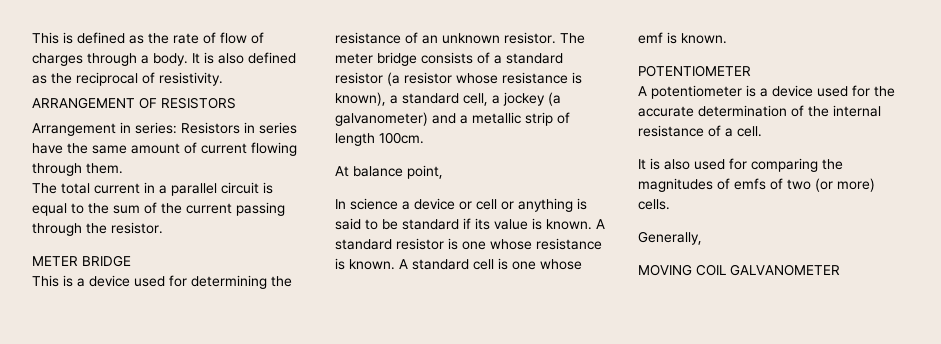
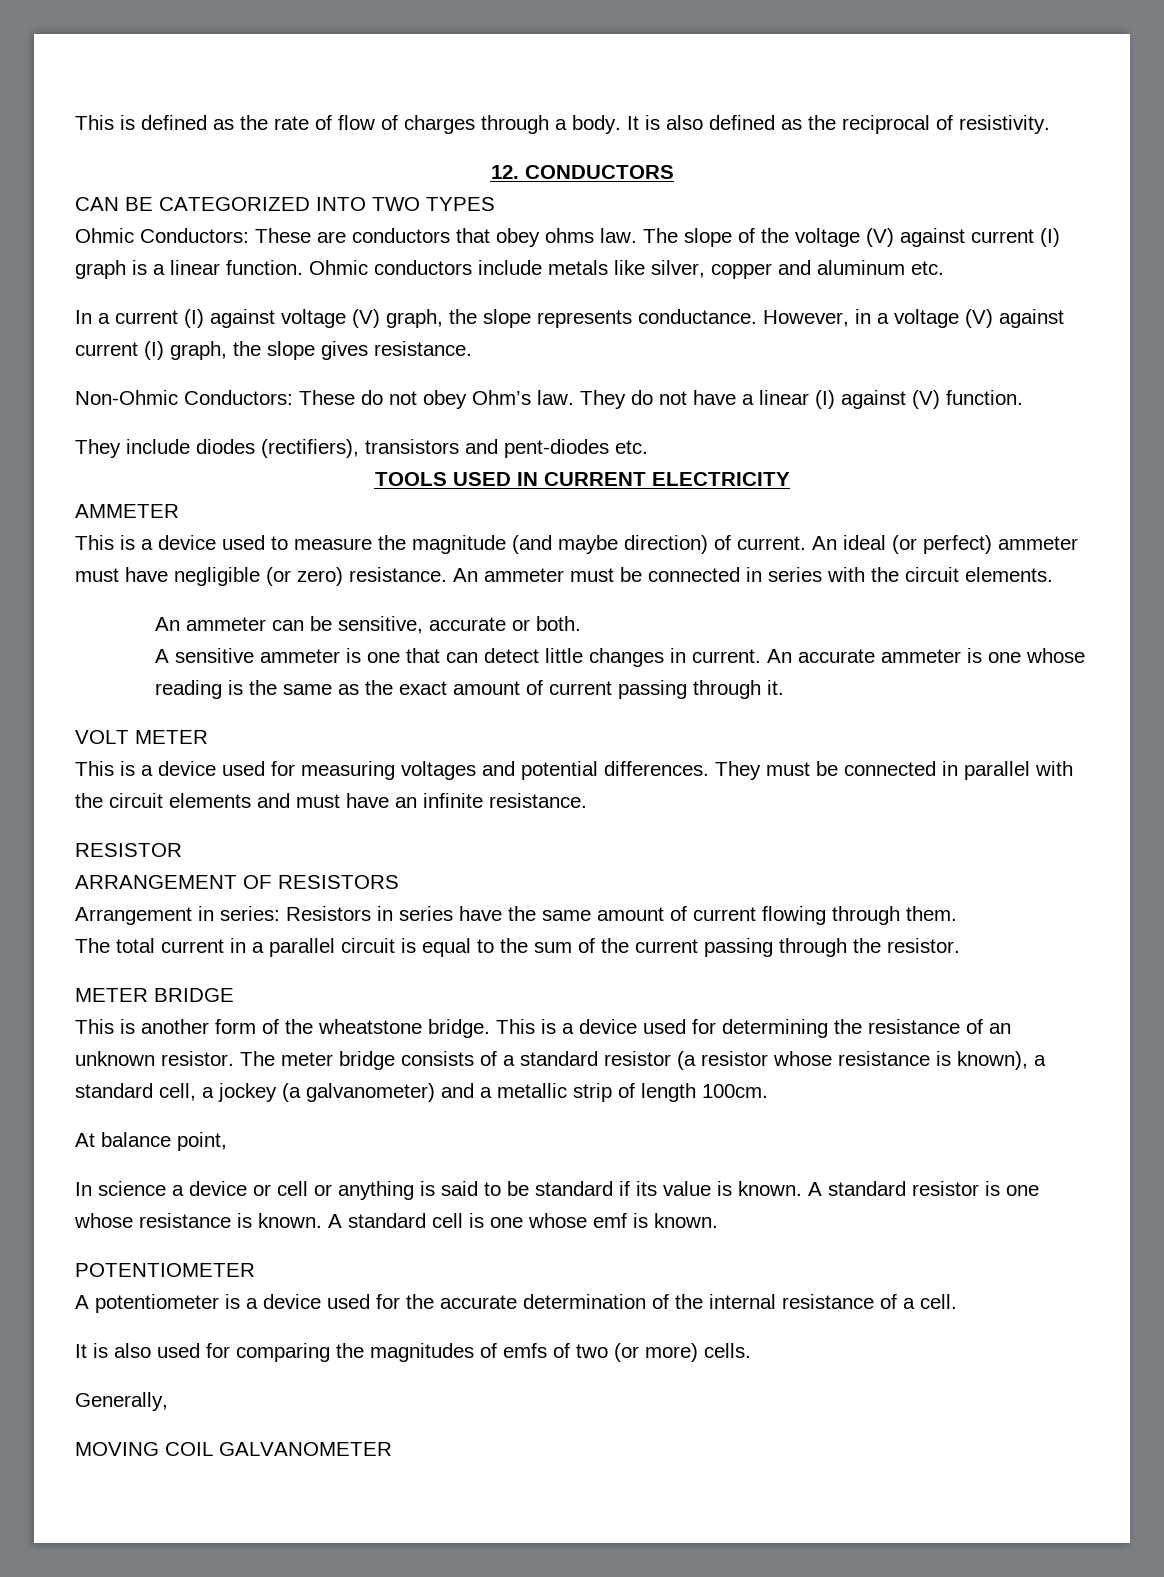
(223, 79) none -> [490,165,674,179] [75,197,495,211] [75,228,1060,247] [75,260,944,279] [75,309,1064,328] [75,341,472,360] [75,390,1023,409] [75,439,648,458] [374,472,790,486] [75,504,179,518] [75,535,1078,554] [75,567,1053,586] [154,616,581,634] [154,648,1085,667] [154,680,784,699] [75,730,208,744] [75,761,1073,780] [75,793,587,808] [75,843,182,857] // 12. CONDUCTORS // CAN BE CATEGORIZED INTO TWO TYPES // Ohmic Conductors: These are conductors that obey ohms law. The slope of the voltage (V) against current (I) graph is a linear function. Ohmic conductors include metals like silver, copper and aluminum etc. // In a current (I) against voltage (V) graph, the slope represents conductance. However, in a voltage (V) against current (I) graph, the slope gives resistance. // Non-Ohmic Conductors: These do not obey Ohm’s law. They do not have a linear (I) against (V) function. // They include diodes (rectifiers), transistors and pent-diodes etc. // TOOLS USED IN CURRENT ELECTRICITY // AMMETER // This is a device used to measure the magnitude (and maybe direction) of current. An ideal (or perfect) ammeter must have negligible (or zero) resistance. An ammeter must be connected in series with the circuit elements. // An ammeter can be sensitive, accurate or both. // A sensitive ammeter is one that can detect little changes in current. An accurate ammeter is one whose reading is the same as the exact amount of current passing through it. // VOLT METER // This is a device used for measuring voltages and potential differences. They must be connected in parallel with the circuit elements and must have an infinite resistance. // RESISTOR
(73, 281) none -> [141,1019,556,1038] another form of the wheatstone bridge. This is

